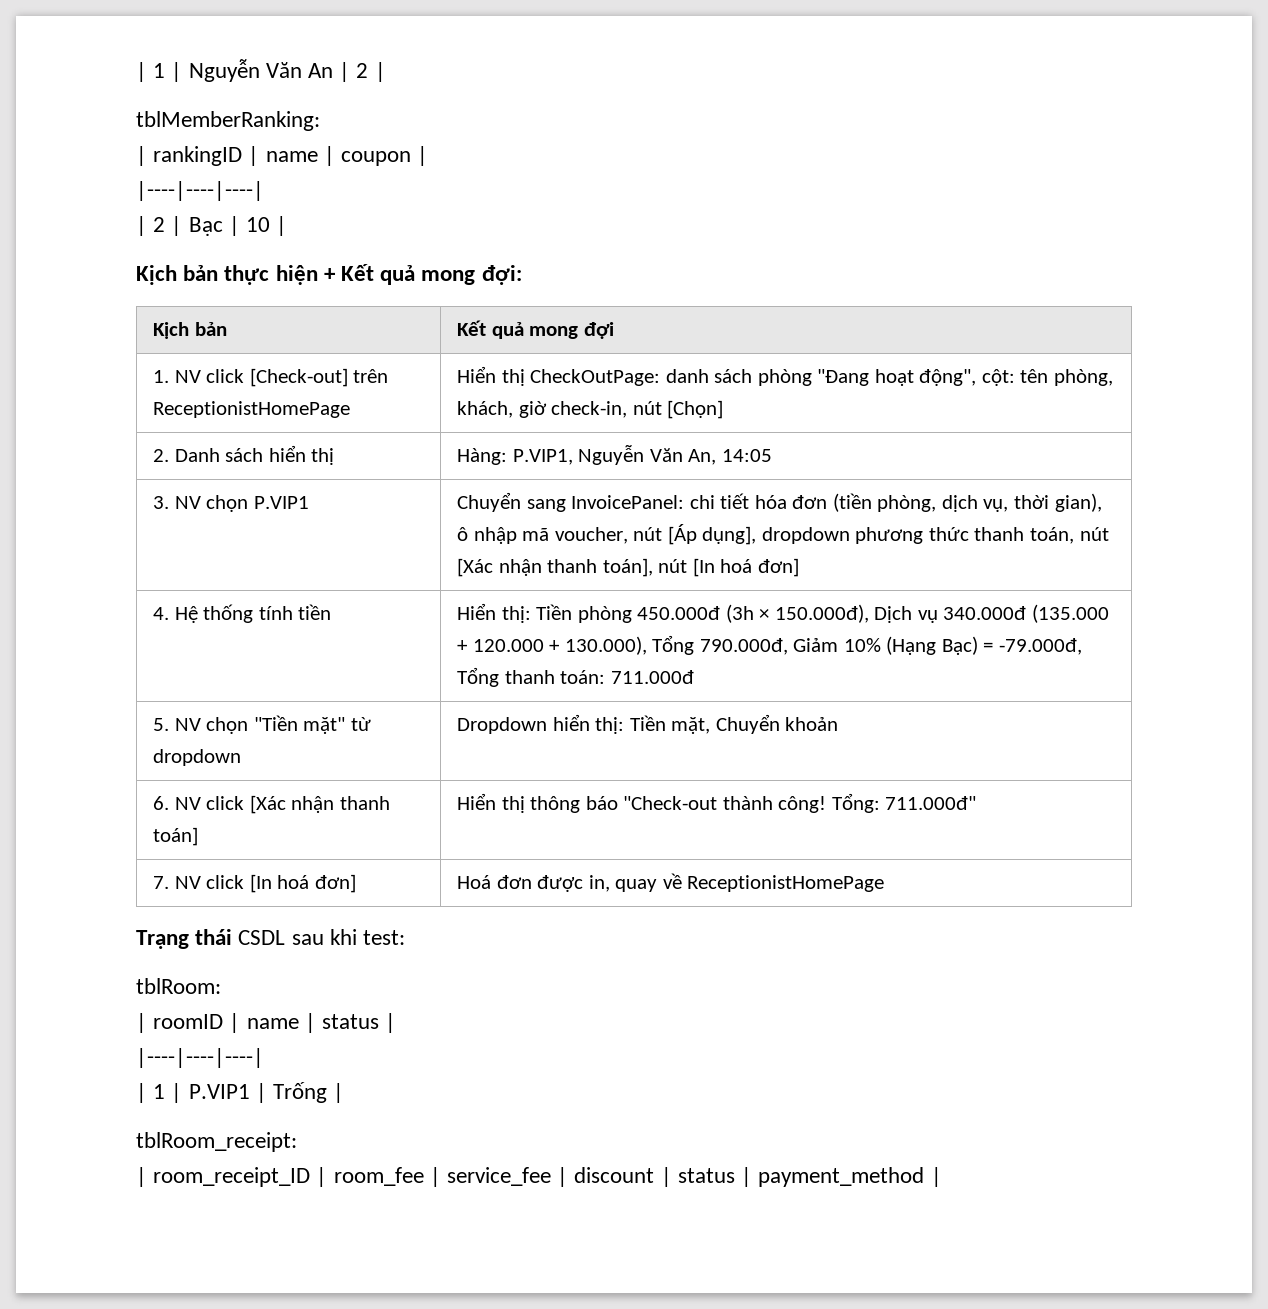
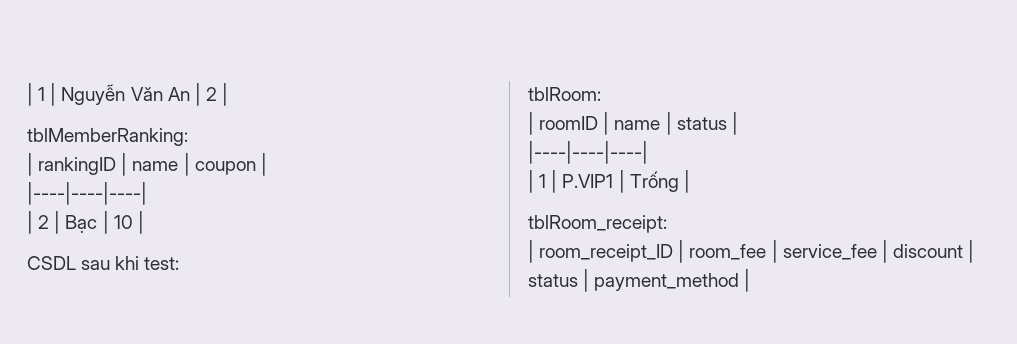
[136,264,522,285] [153,322,227,339] [457,320,614,339] [153,368,389,387] [153,401,351,418] [457,366,1113,386] [457,400,724,419] [153,445,335,465] [457,445,772,465] [153,495,309,512] [457,492,1102,512] [457,524,1109,545] [457,558,799,577] [153,604,332,623] [457,603,1109,623] [457,635,1082,655] [457,667,694,687] [153,715,371,734] [153,749,242,766] [457,714,839,734] [153,795,390,814] [153,827,199,846] [457,793,977,813] [153,874,356,893] [457,873,885,892] [136,929,233,949] Kịch bản thực hiện + Kết quả mong đợi: // Kịch bản | Kết quả mong đợi // 1. NV click [Check-out] trên ReceptionistHomePage | Hiển thị CheckOutPage: danh sách phòng "Đang hoạt động", cột: tên phòng, khách, giờ check-in, nút [Chọn] // 2. Danh sách hiển thị | Hàng: P.VIP1, Nguyễn Văn An, 14:05 // 3. NV chọn P.VIP1 | Chuyển sang InvoicePanel: chi tiết hóa đơn (tiền phòng, dịch vụ, thời gian), ô nhập mã voucher, nút [Áp dụng], dropdown phương thức thanh toán, nút [Xác nhận thanh toán], nút [In hoá đơn] // 4. Hệ thống tính tiền | Hiển thị: Tiền phòng 450.000đ (3h × 150.000đ), Dịch vụ 340.000đ (135.000 + 120.000 + 130.000), Tổng 790.000đ, Giảm 10% (Hạng Bạc) = -79.000đ, Tổng thanh toán: 711.000đ // 5. NV chọn "Tiền mặt" từ dropdown | Dropdown hiển thị: Tiền mặt, Chuyển khoản // 6. NV click [Xác nhận thanh toán] | Hiển thị thông báo "Check-out thành công! Tổng: 711.000đ" // 7. NV click [In hoá đơn] | Hoá đơn được in, quay về ReceptionistHomePage // Trạng thái -> (144, 222) none

